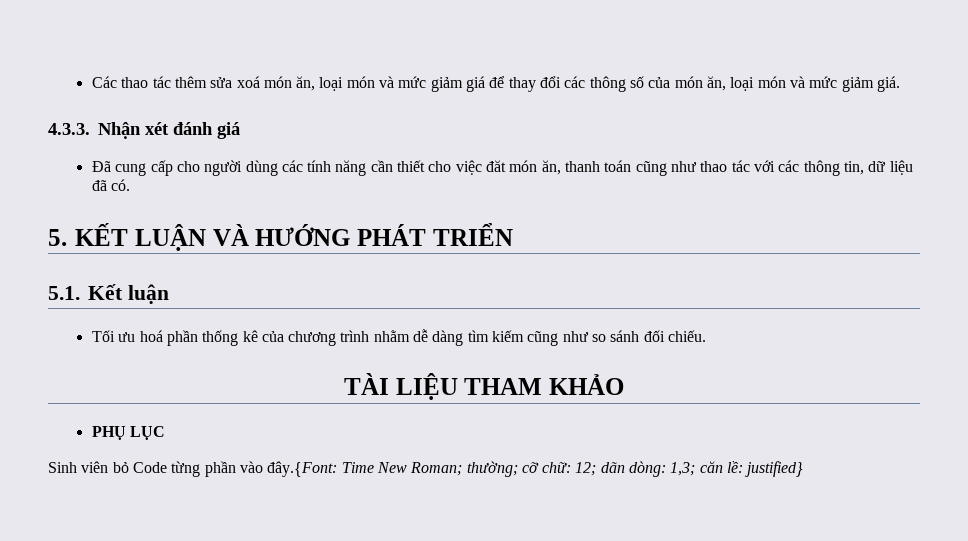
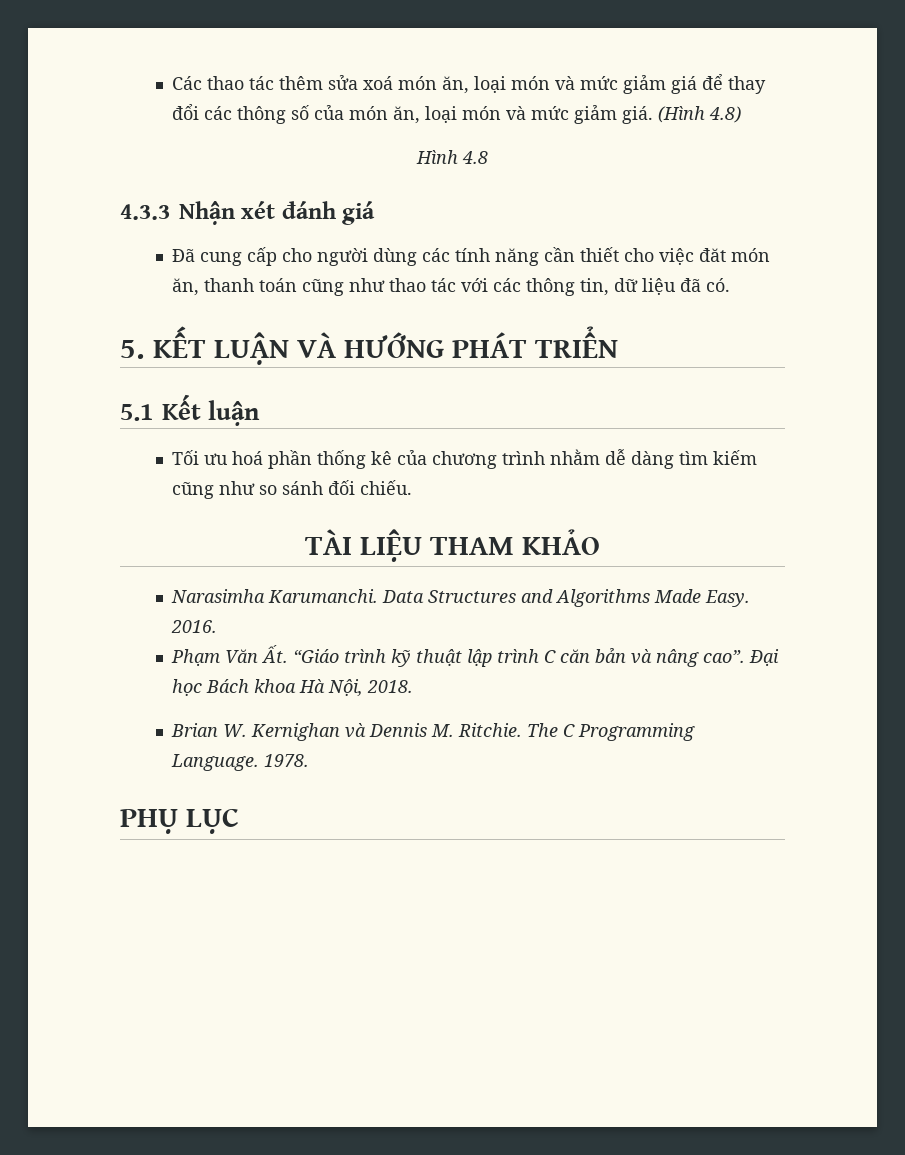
[48,123,90,135] // 4.3.3. -> [657,106,741,123] [416,150,488,164] [120,204,170,220] (Hình 4.8) // Hình 4.8 // 4.3.3
[48,286,80,300] 5.1. -> [120,404,153,421] 5.1
[91,426,166,440] [48,461,804,477] PHỤ LỤC // Sinh viên bỏ Code từng phần vào đây.{Font: Time New Roman; thường; cỡ chữ: 12; dãn dòng: 1,3; căn lề: justified} -> [170,589,750,607] [170,620,217,633] [170,645,779,667] [171,679,413,696] [170,723,695,741] [170,754,309,771] [120,808,239,834] Narasimha Karumanchi. Data Structures and Algorithms Made Easy. 2016. // Phạm Văn Ất. “Giáo trình kỹ thuật lập trình C căn bản và nâng cao”. Đại học Bách khoa Hà Nội, 2018. // Brian W. Kernighan và Dennis M. Ritchie. The C Programming Language. 1978. // PHỤ LỤC

